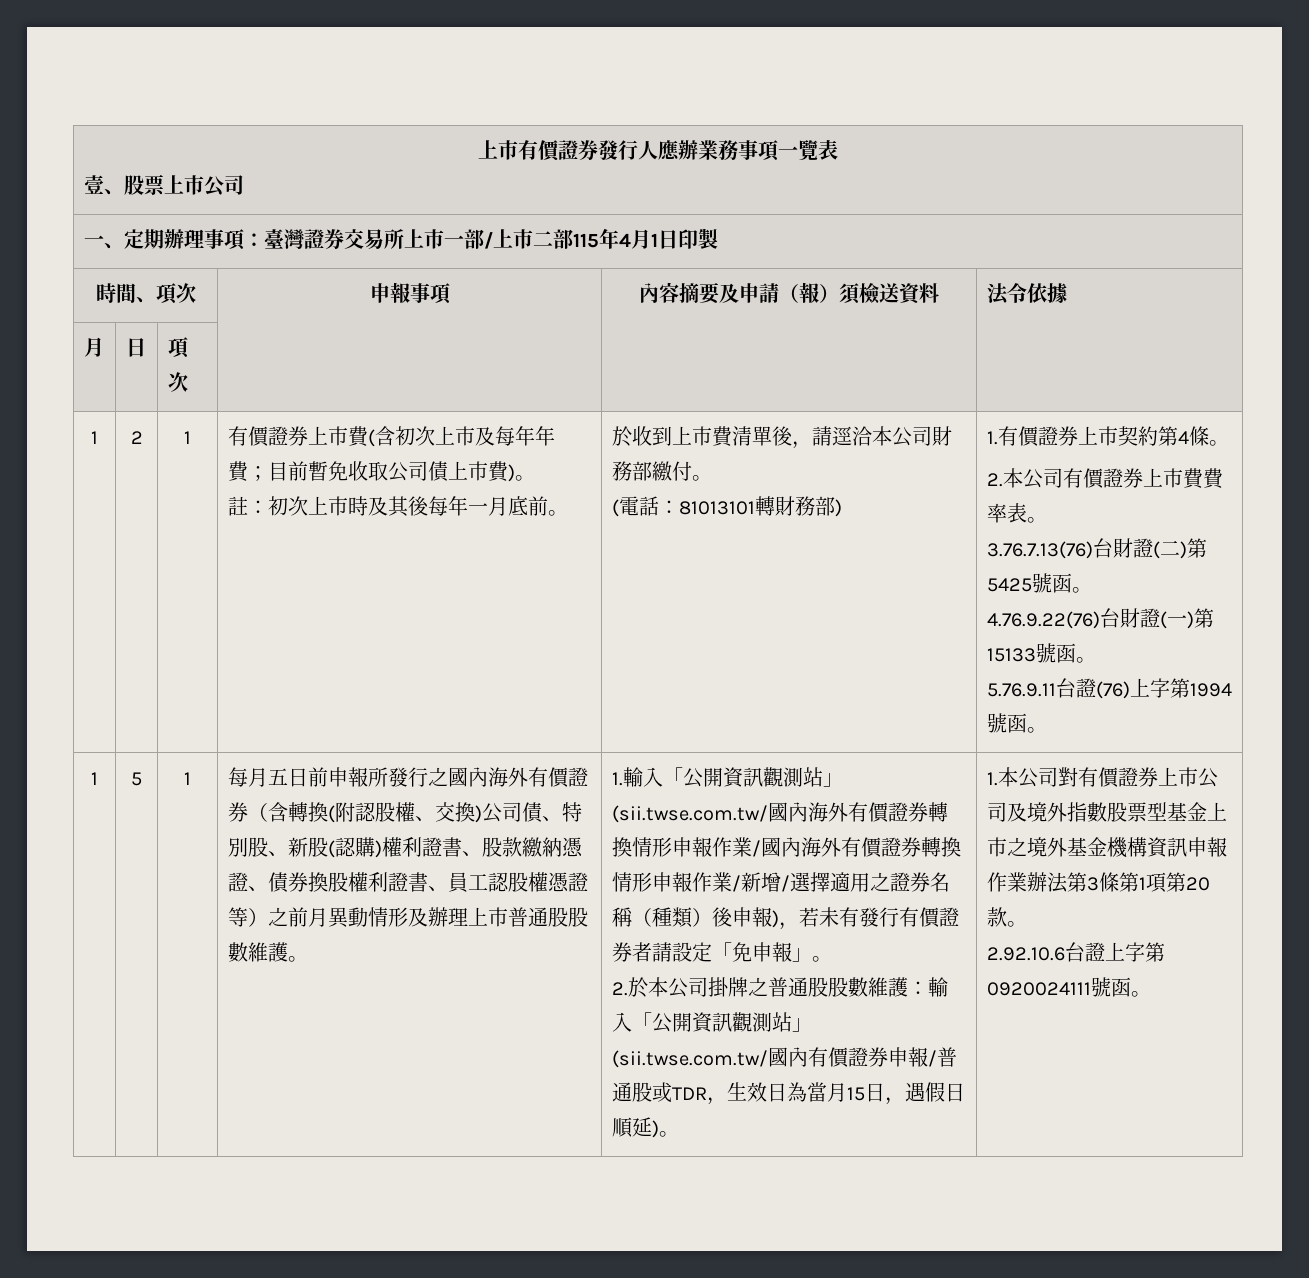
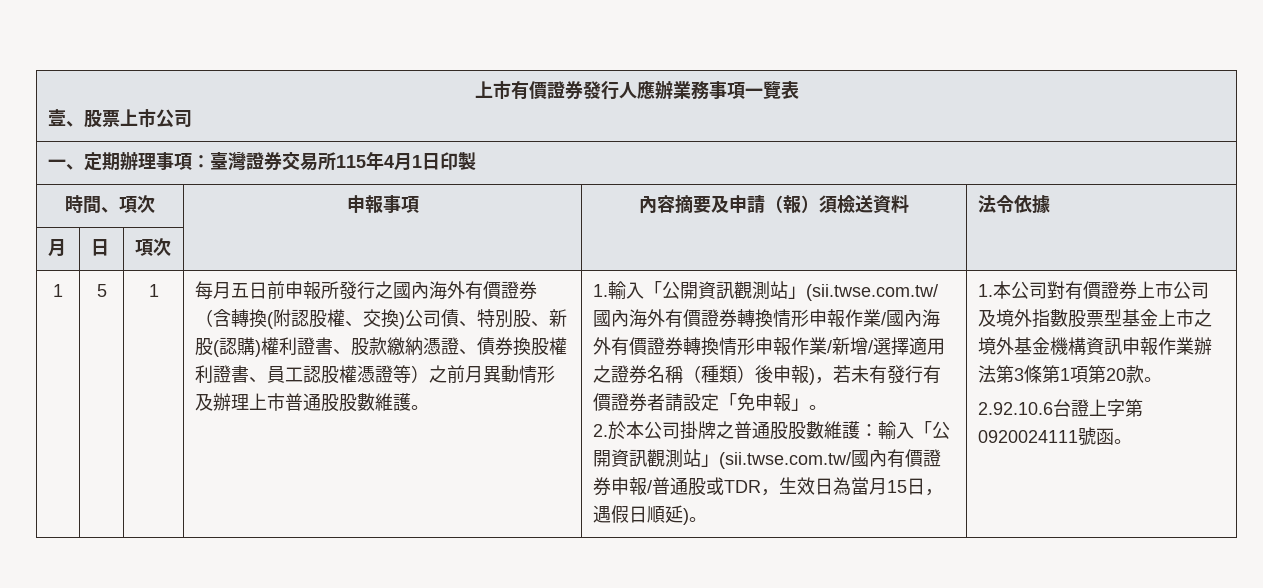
[403,229,573,249] 上市一部/上市二部 -> (337, 161) none
[91,431,98,444] [130,431,143,444] [184,431,191,444] [227,426,555,447] [227,461,535,482] [227,496,568,517] [611,426,952,449] [611,461,712,481] [611,496,842,517] [986,426,1229,447] [986,468,1224,489] [986,503,1047,523] [986,538,1207,559] [986,573,1092,593] [986,608,1214,629] [986,643,1096,663] [986,678,1232,699] [986,713,1047,733] // 1 | 2 | 1 | 有價證券上市費(含初次上市及每年年費；目前暫免收取公司債上市費)。 // 註：初次上市時及其後每年一月底前。 | 於收到上市費清單後，請逕洽本公司財務部繳付。 // (電話：81013101轉財務部) | 1.有價證券上市契約第4條。 // 2.本公司有價證券上市費費率表。 // 3.76.7.13(76)台財證(二)第5425號函。 // 4.76.9.22(76)台財證(一)第15133號函。 // 5.76.9.11台證(76)上字第1994號函。 -> (172, 247) none

